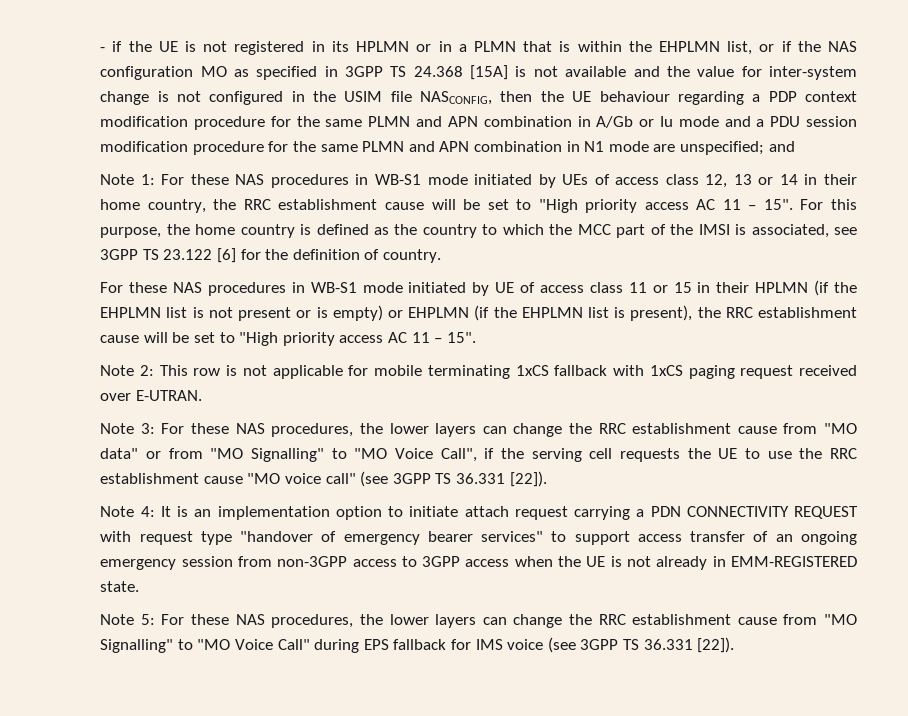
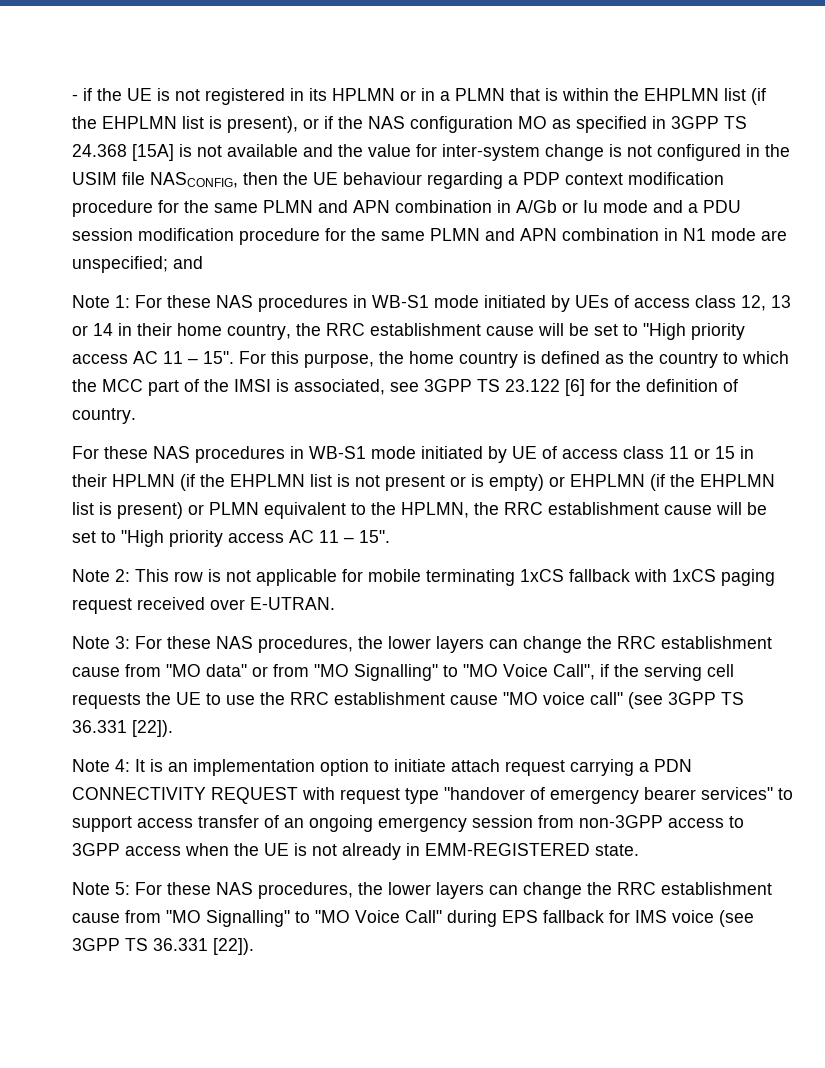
[727,41,753,55] list, -> [724,88,767,105] [72,116,299,133] list (if the EHPLMN list is present),
[630,305,693,321] present), -> [117,502,470,519] present) or PLMN equivalent to the HPLMN,

